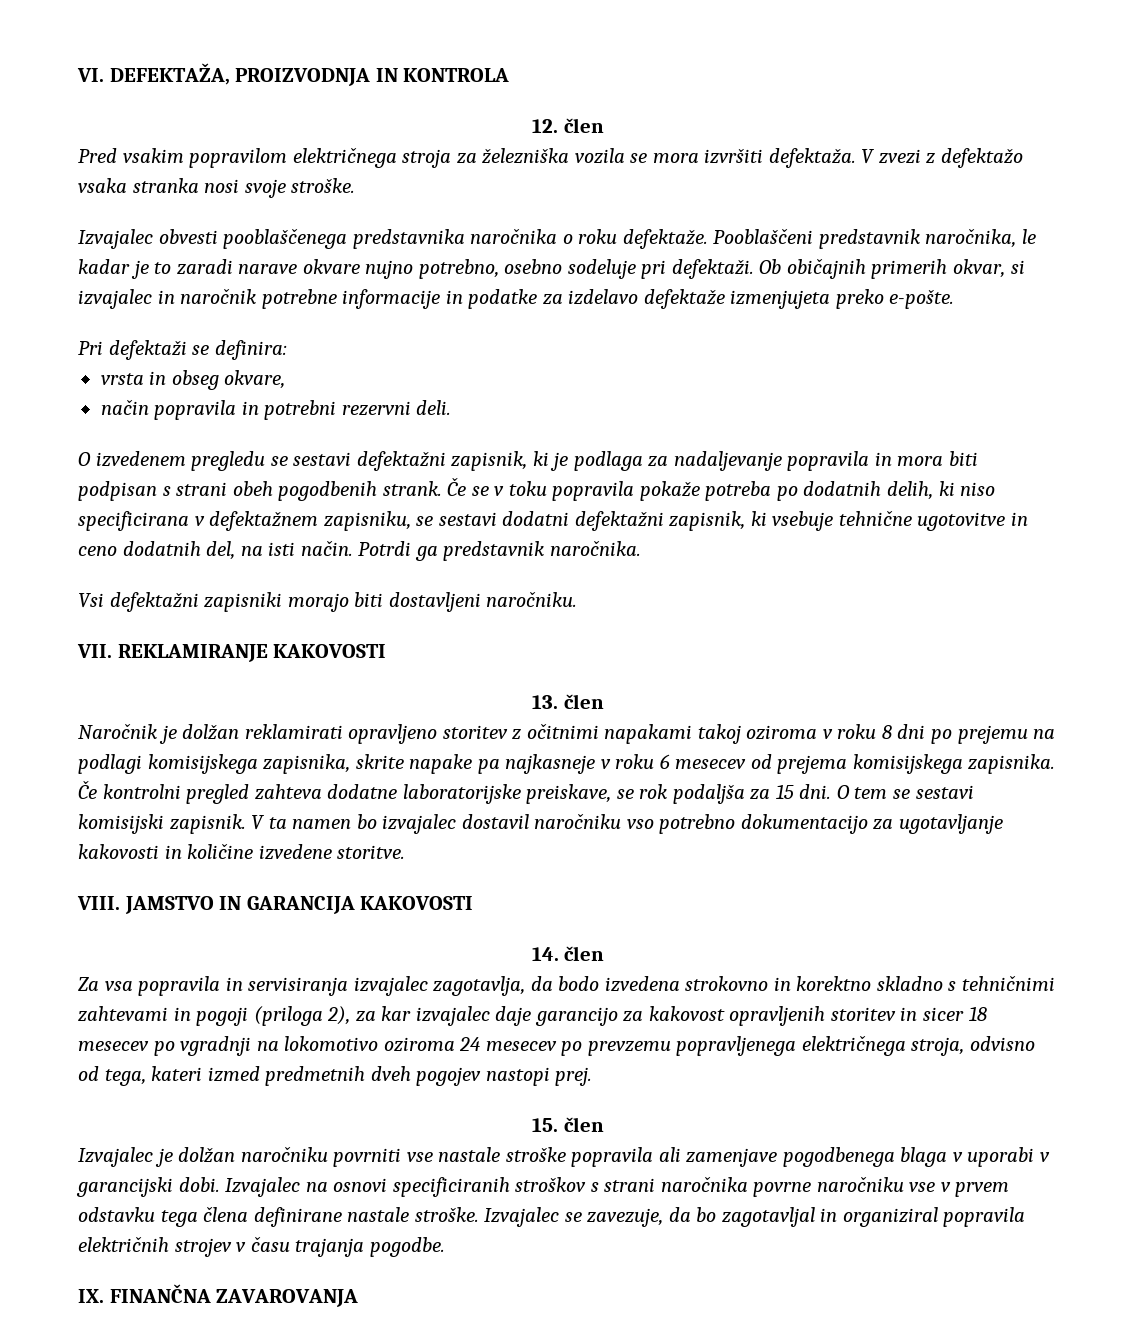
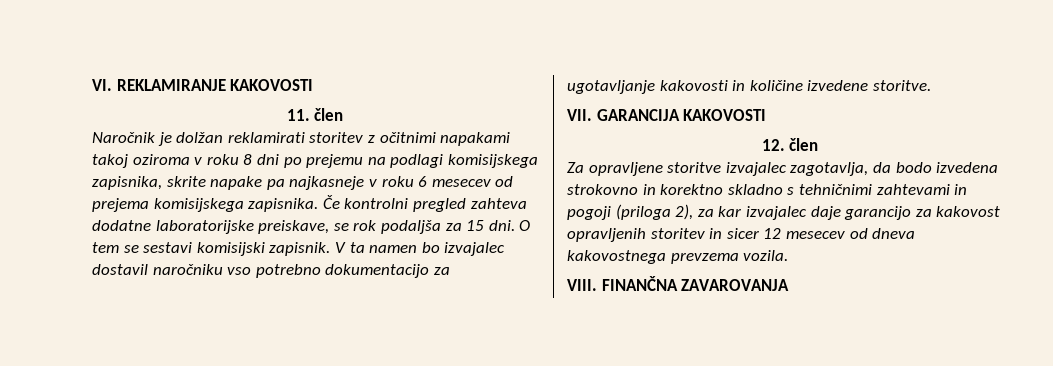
[109,63,510,86] [532,118,604,133] [78,147,1024,168] [78,178,356,198] [78,228,1036,249] [78,258,1025,279] [78,288,955,309] [78,340,287,360] [100,370,286,390] [100,399,452,420] [78,451,979,471] [78,477,996,501] [78,510,1028,531] [78,540,641,561] [78,591,578,612] [77,644,112,658] DEFEKTAŽA, PROIZVODNJA IN KONTROLA // 12. člen // Pred vsakim popravilom električnega stroja za železniška vozila se mora izvršiti defektaža. V zvezi z defektažo vsaka stranka nosi svoje stroške. // Izvajalec obvesti pooblaščenega predstavnika naročnika o roku defektaže. Pooblaščeni predstavnik naročnika, le kadar je to zaradi narave okvare nujno potrebno, osebno sodeluje pri defektaži. Ob običajnih primerih okvar, si izvajalec in naročnik potrebne informacije in podatke za izdelavo defektaže izmenjujeta preko e-pošte. // Pri defektaži se definira: // vrsta in obseg okvare, // način popravila in potrebni rezervni deli. // O izvedenem pregledu se sestavi defektažni zapisnik, ki je podlaga za nadaljevanje popravila in mora biti podpisan s strani obeh pogodbenih strank. Če se v toku popravila pokaže potreba po dodatnih delih, ki niso specificirana v defektažnem zapisniku, se sestavi dodatni defektažni zapisnik, ki vsebuje tehnične ugotovitve in ceno dodatnih del, na isti način. Potrdi ga predstavnik naročnika. // Vsi defektažni zapisniki morajo biti dostavljeni naročniku. // VII. -> (112, 85) none
[532,695,559,709] 13. -> [286,109,310,121] 11.
[348,724,438,744] opravljeno -> (305, 137) none
[77,896,242,914] VIII. JAMSTVO IN -> [567,109,592,121] VII.
[531,947,559,961] 14. -> [761,139,785,151] 12.
[104,976,349,996] vsa popravila in servisiranja -> [588,162,722,176] opravljene storitve
[968,1006,987,1021] [78,1035,1035,1056] [78,1066,593,1086] [532,1117,604,1132] [78,1146,1051,1167] [76,1176,1010,1197] [78,1206,1026,1227] [78,1236,445,1257] [78,1289,104,1303] 18 mesecev po vgradnji na lokomotivo oziroma 24 mesecev po prevzemu popravljenega električnega stroja, odvisno od tega, kateri izmed predmetnih dveh pogojev nastopi prej. // 15. člen // Izvajalec je dolžan naročniku povrniti vse nastale stroške popravila ali zamenjave pogodbenega blaga v uporabi v garancijski dobi. Izvajalec na osnovi specificiranih stroškov s strani naročnika povrne naročniku vse v prvem odstavku tega člena definirane nastale stroške. Izvajalec se zavezuje, da bo zagotavljal in organiziral popravila električnih strojev v času trajanja pogodbe. // IX. -> [763,228,916,239] [567,250,789,264] [567,279,597,291] 12 mesecev od dneva kakovostnega prevzema vozila. // VIII.

